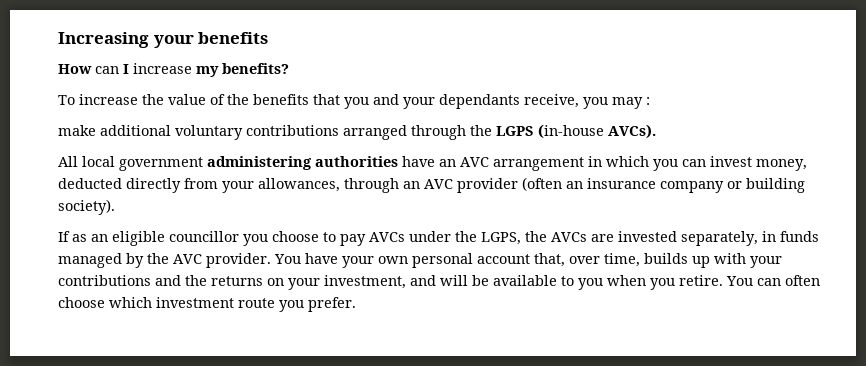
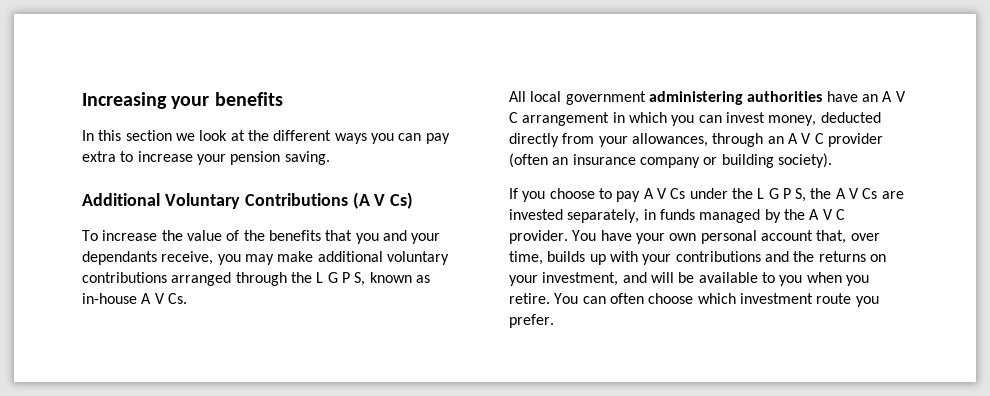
[58,63,289,77] How can I increase my benefits? -> [82,130,450,144] [82,151,330,165] [82,192,414,209] In this section we look at the different ways you can pay extra to increase your pension saving. // Additional Voluntary Contributions (A V Cs)
[646,97,650,105] : // -> (274, 259) none
[496,124,656,139] LGPS (in-house AVCs). -> [316,272,430,286] [82,293,187,304] L G P S, known as in-house A V Cs.
[460,157,489,167] AVC -> [882,91,906,102] [509,112,518,123] A V C
[424,179,453,189] AVC -> [787,133,824,144] A V C
[72,231,587,246] as an eligible councillor you choose to pay AVCs under the LGPS, the AVCs -> [522,188,878,202] you choose to pay A V Cs under the L G P S, the A V Cs
[173,254,202,264] AVC -> [809,209,845,220] A V C

